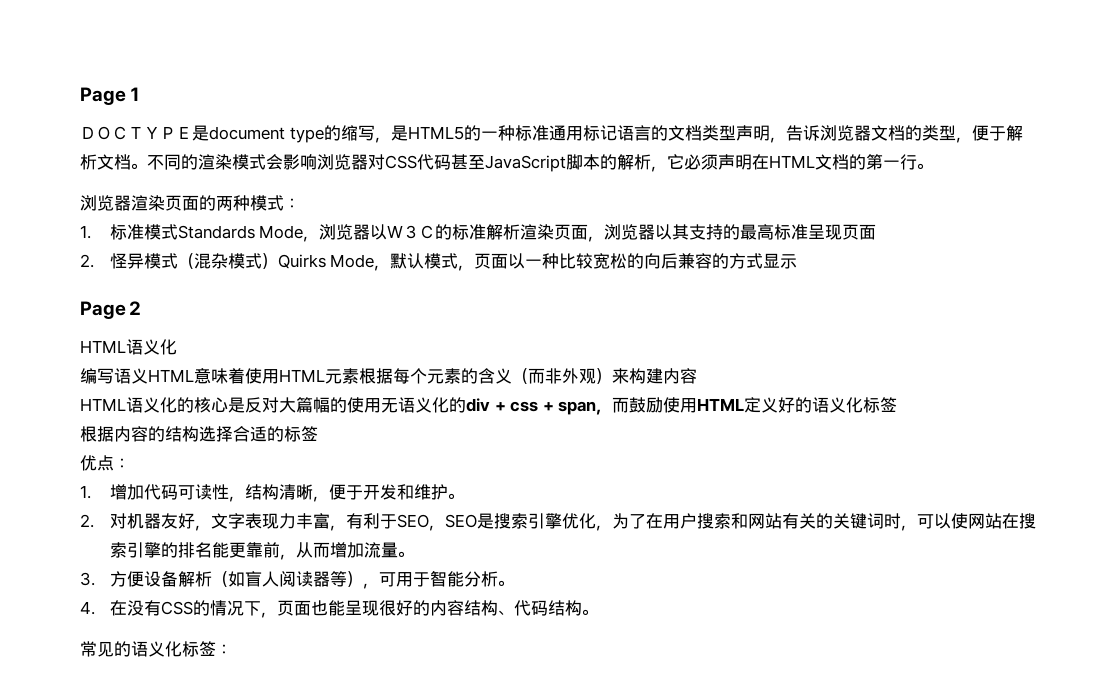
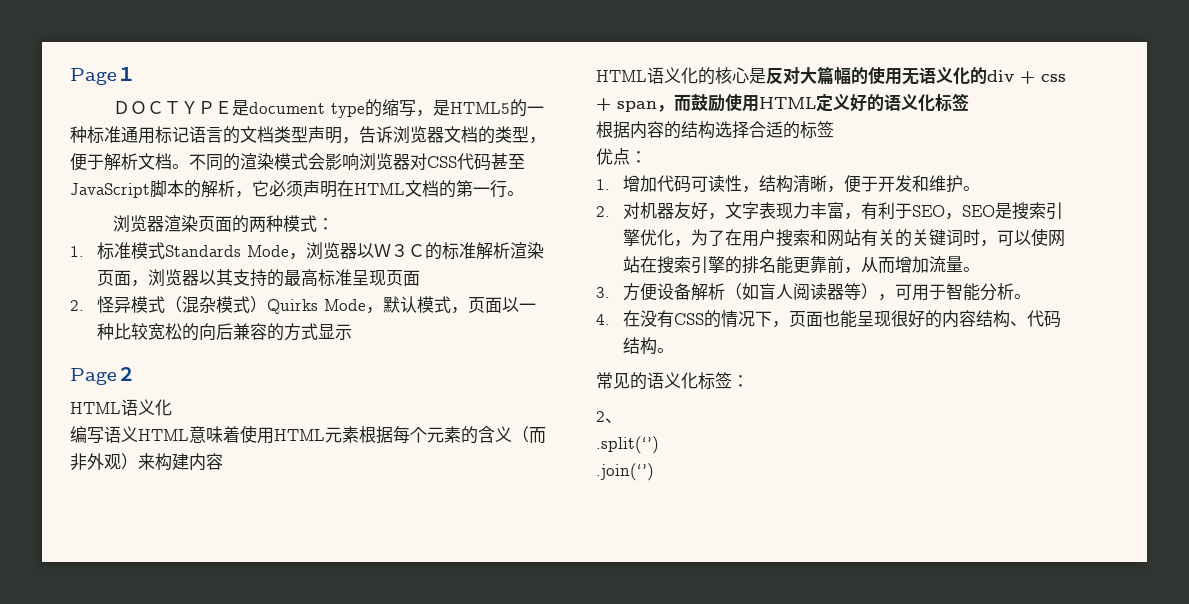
(232, 649) none -> [596,411,622,423] [596,436,659,454] [596,463,654,481] // 2、 // .split(‘’) // .join(‘’)

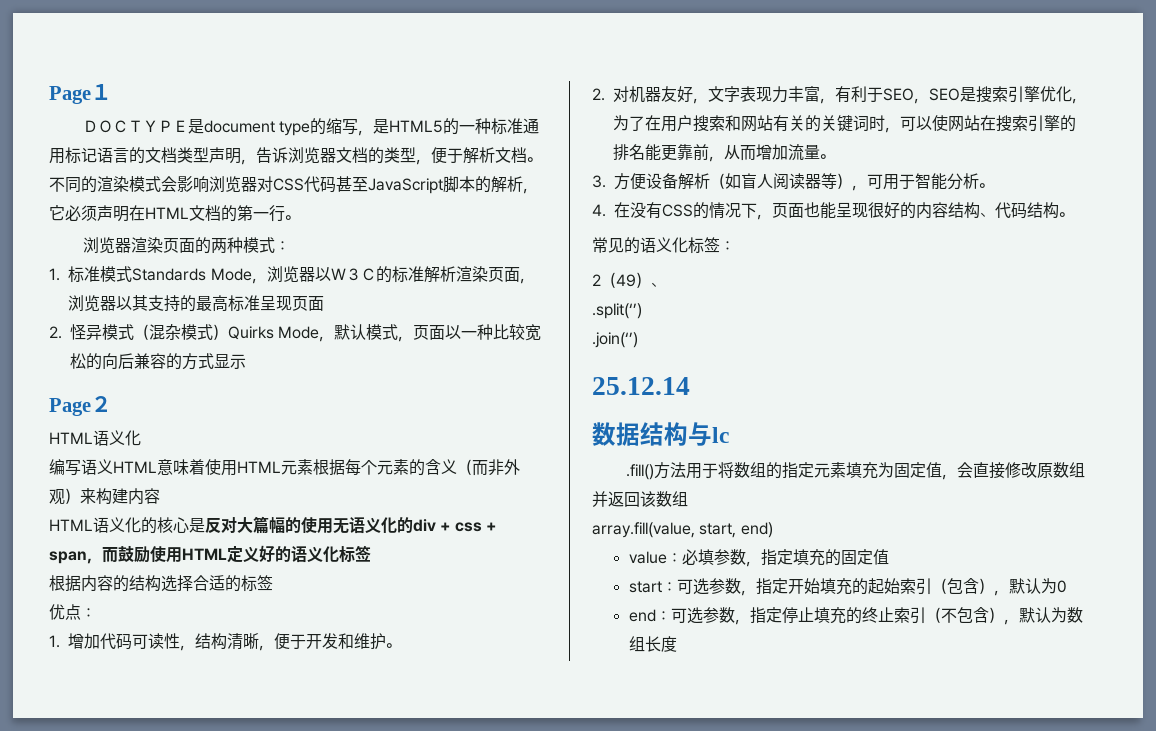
(605, 416) none -> [601,272,651,288] （49）
(654, 472) none -> [592,377,690,395] [592,422,729,446] [625,462,1085,480] [592,491,688,507] [592,522,773,538] [628,549,889,567] [628,578,1067,596] [628,607,1083,625] [628,636,677,652] // 25.12.14 // 数据结构与lc // .fill()方法用于将数组的指定元素填充为固定值，会直接修改原数组并返回该数组 // array.fill(value, start, end) // value：必填参数，指定填充的固定值 // start：可选参数，指定开始填充的起始索引（包含），默认为0 // end：可选参数，指定停止填充的终止索引（不包含），默认为数组长度

